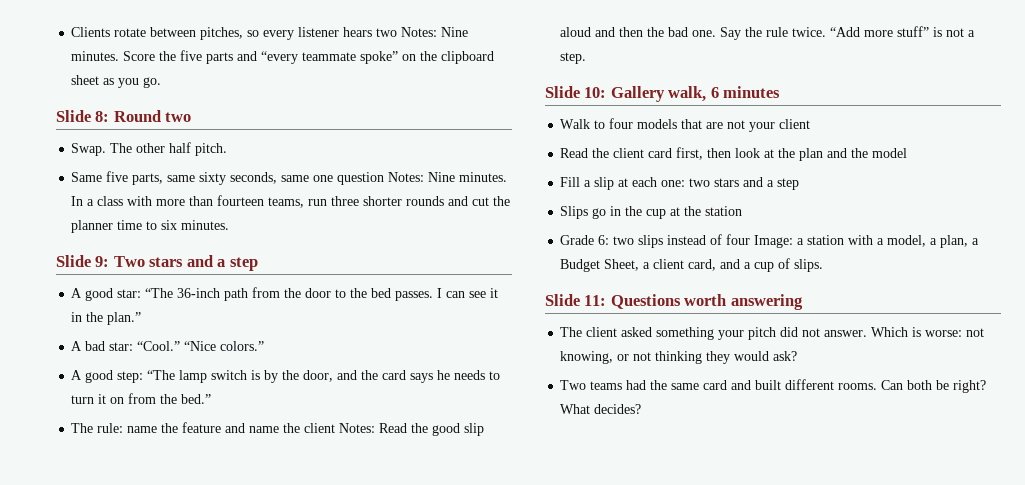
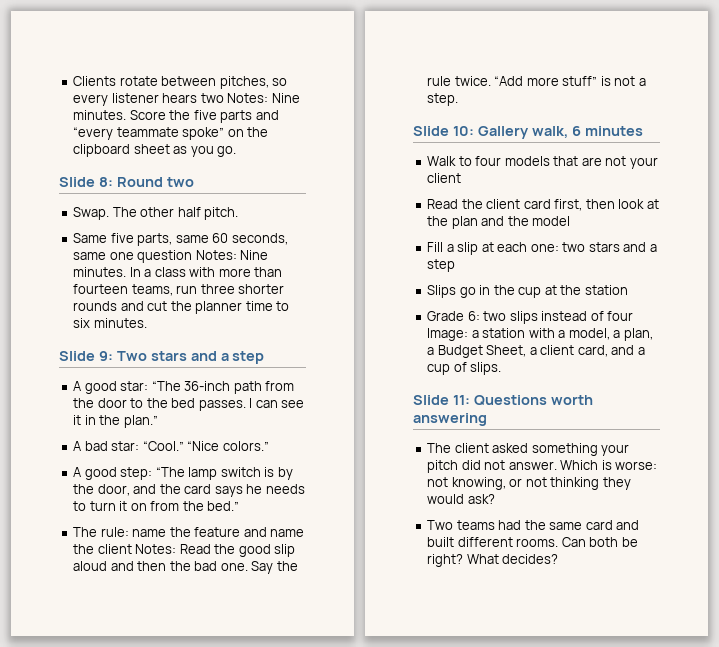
[199,172,227,185] sixty -> [212,233,229,243] 60

